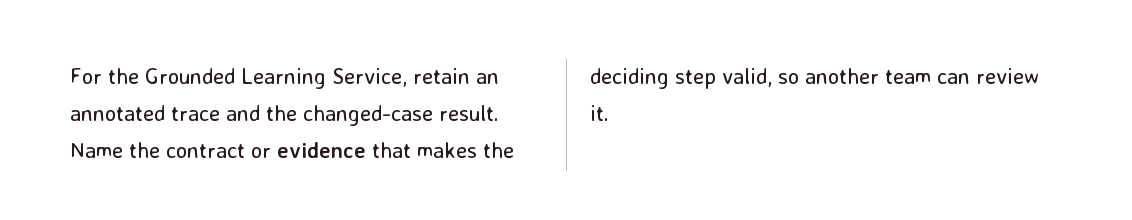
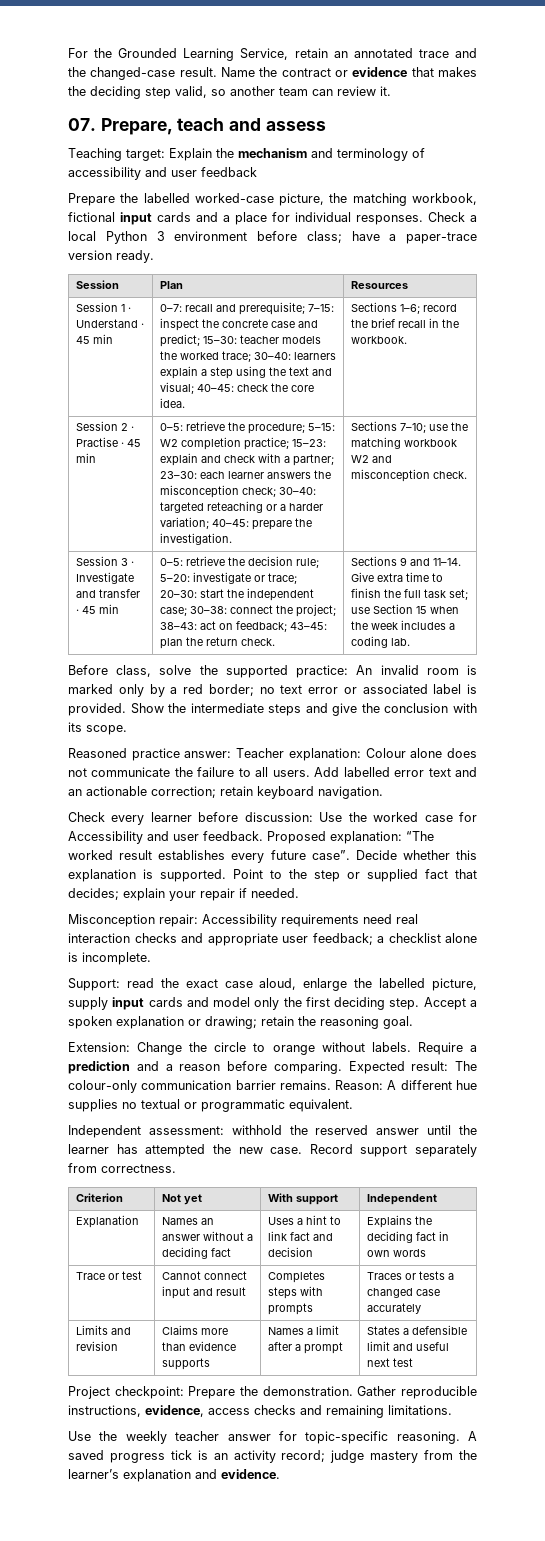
(609, 113) none -> [68,118,326,135] [68,148,425,161] [68,167,257,180] [68,193,477,206] [68,212,477,225] [68,231,477,244] [68,250,154,263] [75,280,119,289] [159,281,183,289] [350,281,408,289] [75,302,131,312] [75,319,144,328] [75,334,113,344] [159,302,334,315] [159,318,318,331] [159,334,321,347] [159,351,336,362] [159,366,332,379] [159,382,314,394] [159,398,185,408] [350,302,457,314] [350,318,459,328] [350,336,407,344] [75,421,134,431] [75,437,141,447] [75,453,96,463] [159,421,335,434] [159,437,326,450] [159,453,334,466] [159,470,331,479] [159,485,316,498] [159,501,323,513] [159,517,312,530] [159,533,232,545] [350,421,468,433] [350,437,457,449] [350,455,392,463] [350,469,467,482] [75,556,134,566] [75,572,134,584] [75,589,140,598] [75,604,119,614] [159,556,319,568] [159,572,297,584] [159,588,314,601] [159,604,336,617] [159,621,327,632] [159,637,275,649] [350,556,461,566] [350,572,443,582] [350,588,468,600] [350,604,459,614] [350,620,455,630] [350,636,410,648] [68,665,478,678] [68,684,477,697] [68,703,477,716] [68,722,127,735] [68,748,478,761] [68,767,477,777] [68,786,383,799] [68,812,478,825] [68,831,434,844] [68,850,477,863] [68,869,477,882] [68,888,299,901] [68,914,418,927] [68,933,477,946] [68,952,151,965] [68,978,478,991] [68,997,477,1010] [68,1016,413,1029] [68,1042,477,1055] [68,1061,477,1074] [68,1080,477,1093] [68,1099,353,1112] [68,1125,477,1138] [68,1144,477,1157] [68,1163,176,1173] [75,1193,123,1202] [161,1194,202,1205] [267,1193,338,1205] [366,1194,437,1205] [75,1215,139,1228] [161,1217,214,1225] [161,1231,253,1241] [161,1247,231,1259] [267,1215,341,1225] [267,1231,333,1241] [267,1247,313,1257] [366,1215,432,1228] [366,1231,449,1243] [366,1249,426,1257] [75,1271,142,1280] [161,1271,247,1280] [161,1286,246,1299] [267,1271,325,1283] [267,1286,323,1299] [267,1303,313,1315] [366,1271,454,1280] [366,1288,440,1298] [366,1303,421,1314] [75,1325,131,1335] [75,1341,118,1351] [161,1325,228,1335] [161,1341,236,1351] [161,1358,210,1370] [267,1325,339,1335] [267,1342,343,1354] [366,1325,467,1335] [366,1341,449,1351] [366,1358,413,1367] [68,1386,477,1399] [68,1405,452,1418] [68,1431,477,1444] [68,1450,477,1463] [68,1469,280,1482] // 07. Prepare, teach and assess // Teaching target: Explain the mechanism and terminology of accessibility and user feedback // Prepare the labelled worked-case picture, the matching workbook, fictional input cards and a place for individual responses. Check a local Python 3 environment before class; have a paper-trace version ready. // Session | Plan | Resources // Session 1 · Understand · 45 min | 0–7: recall and prerequisite; 7–15: inspect the concrete case and predict; 15–30: teacher models the worked trace; 30–40: learners explain a step using the text and visual; 40–45: check the core idea. | Sections 1–6; record the brief recall in the workbook. // Session 2 · Practise · 45 min | 0–5: retrieve the procedure; 5–15: W2 completion practice; 15–23: explain and check with a partner; 23–30: each learner answers the misconception check; 30–40: targeted reteaching or a harder variation; 40–45: prepare the investigation. | Sections 7–10; use the matching workbook W2 and misconception check. // Session 3 · Investigate and transfer · 45 min | 0–5: retrieve the decision rule; 5–20: investigate or trace; 20–30: start the independent case; 30–38: connect the project; 38–43: act on feedback; 43–45: plan the return check. | Sections 9 and 11–14. Give extra time to finish the full task set; use Section 15 when the week includes a coding lab. // Before class, solve the supported practice: An invalid room is marked only by a red border; no text error or associated label is provided. Show the intermediate steps and give the conclusion with its scope. // Reasoned practice answer: Teacher explanation: Colour alone does not communicate the failure to all users. Add labelled error text and an actionable correction; retain keyboard navigation. // Check every learner before discussion: Use the worked case for Accessibility and user feedback. Proposed explanation: “The worked result establishes every future case”. Decide whether this explanation is supported. Point to the step or supplied fact that decides; explain your repair if needed. // Misconception repair: Accessibility requirements need real interaction checks and appropriate user feedback; a checklist alone is incomplete. // Support: read the exact case aloud, enlarge the labelled picture, supply input cards and model only the first deciding step. Accept a spoken explanation or drawing; retain the reasoning goal. // Extension: Change the circle to orange without labels. Require a prediction and a reason before comparing. Expected result: The colour-only communication barrier remains. Reason: A different hue supplies no textual or programmatic equivalent. // Independent assessment: withhold the reserved answer until the learner has attempted the new case. Record support separately from correctness. // Criterion | Not yet | With support | Independent // Explanation | Names an answer without a deciding fact | Uses a hint to link fact and decision | Explains the deciding fact in own words // Trace or test | Cannot connect input and result | Completes steps with prompts | Traces or tests a changed case accurately // Limits and revision | Claims more than evidence supports | Names a limit after a prompt | States a defensible limit and useful next test // Project checkpoint: Prepare the demonstration. Gather reproducible instructions, evidence, access checks and remaining limitations. // Use the weekly teacher answer for topic-specific reasoning. A saved progress tick is an activity record; judge mastery from the learner’s explanation and evidence.

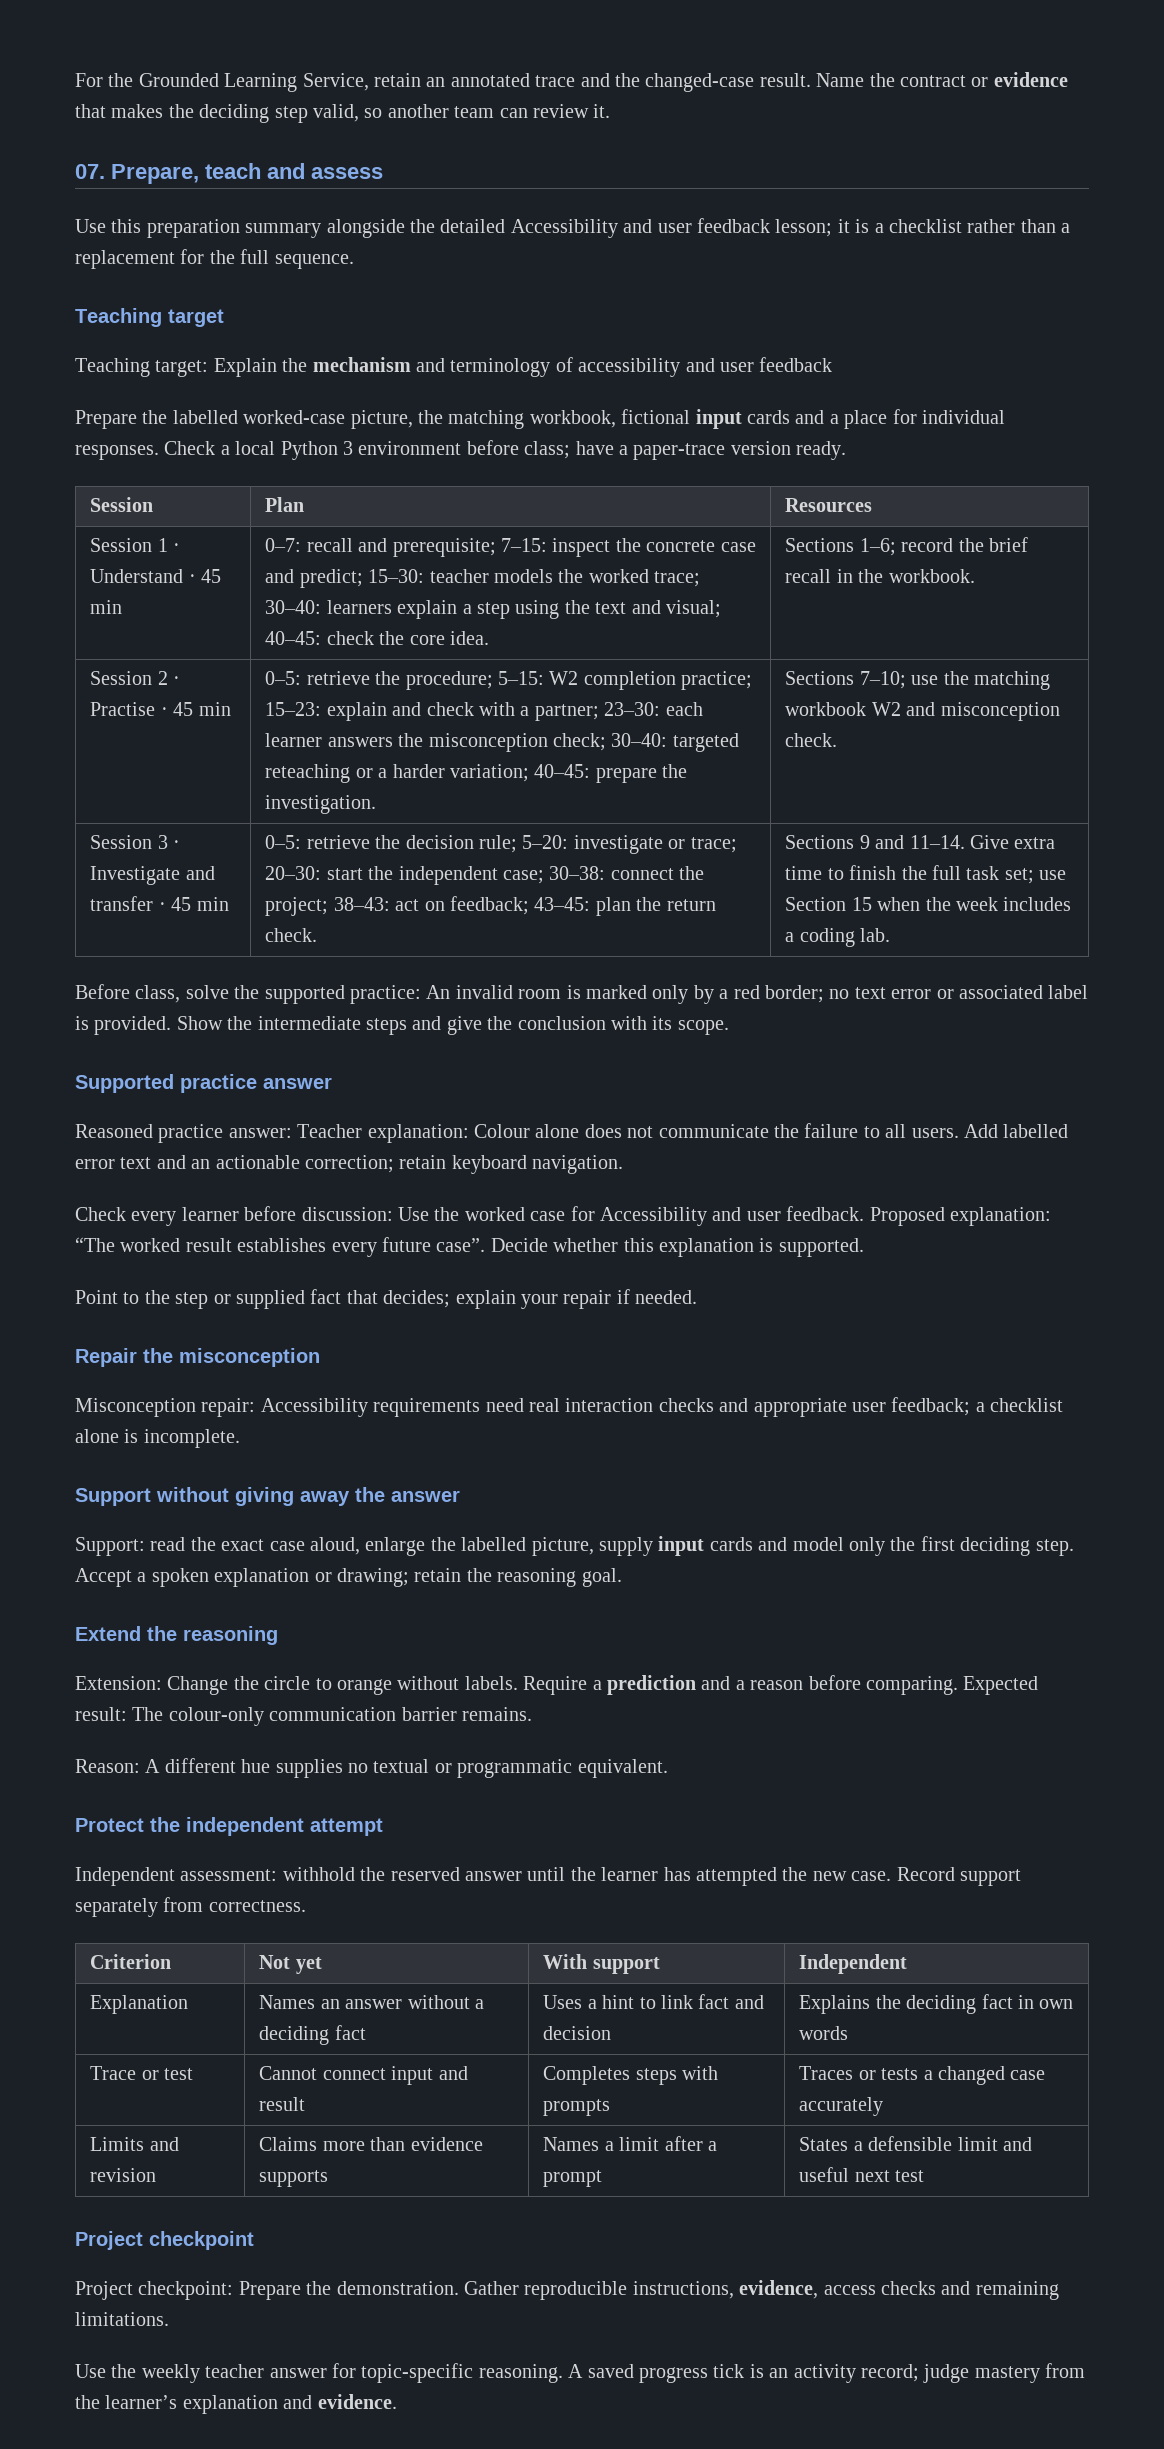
(326, 126) none -> [75,218,1071,238] [75,249,354,269] [75,308,224,327] // Use this preparation summary alongside the detailed Accessibility and user feedback lesson; it is a checklist rather than a replacement for the full sequence. // Teaching target
(127, 730) none -> [75,1074,332,1093] // Supported practice answer
(226, 875) none -> (864, 1247) //
(299, 893) none -> [75,1348,320,1367] // Repair the misconception
(151, 958) none -> [75,1487,460,1506] // Support without giving away the answer
(413, 1022) none -> [75,1626,278,1645] // Extend the reasoning
(331, 1085) none -> (532, 1714) //
(353, 1105) none -> [75,1817,383,1836] // Protect the independent attempt
(413, 1362) none -> [75,2231,254,2250] // Project checkpoint

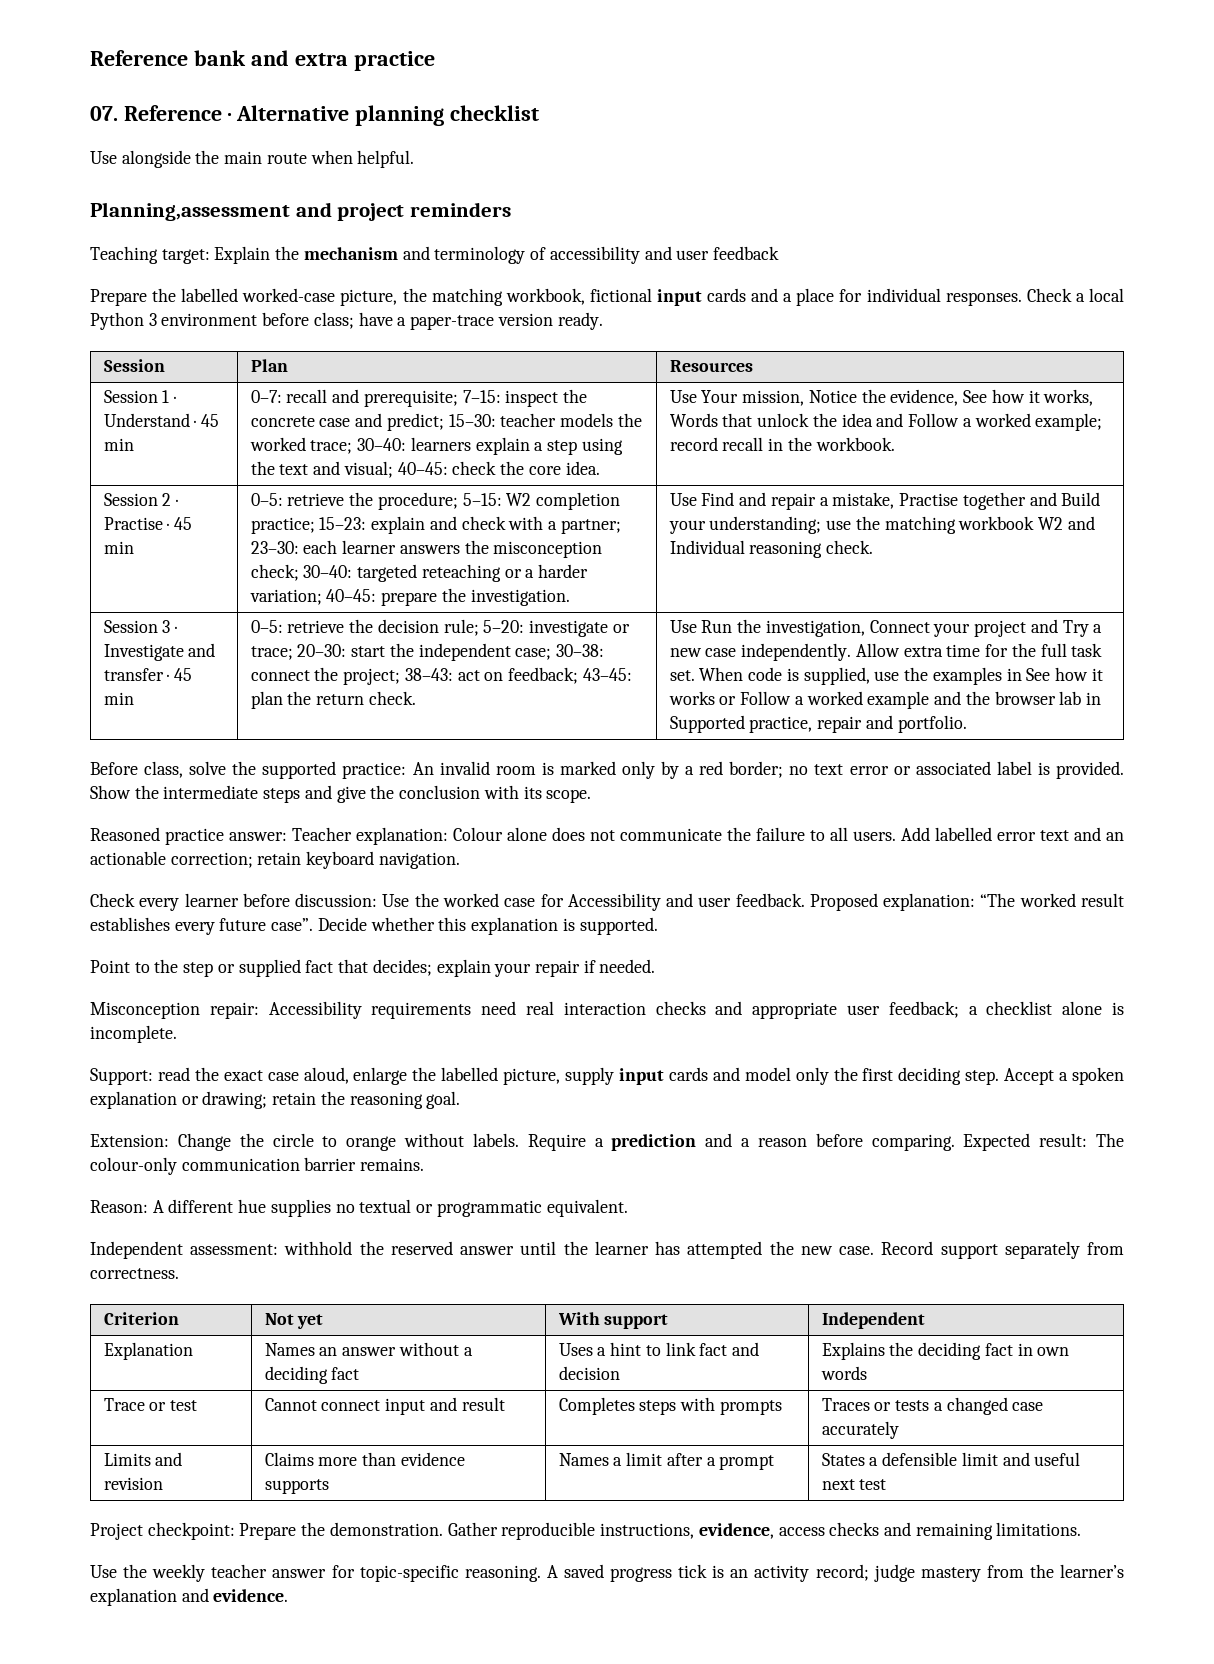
[75,72,1068,92] [75,104,611,123] [75,163,383,184] [75,218,1071,238] [75,249,354,269] [75,308,224,327] For the Grounded Learning Service, retain an annotated trace and the changed-case result. Name the contract or evidence that makes the deciding step valid, so another team can review it. // 07. Prepare, teach and assess // Use this preparation summary alongside the detailed Accessibility and user feedback lesson; it is a checklist rather than a replacement for the full sequence. // Teaching target -> [90,50,435,71] [90,105,539,126] [90,150,415,168] [90,202,511,221] Reference bank and extra practice // 07. Reference · Alternative planning checklist // Use alongside the main route when helpful. // Planning,assessment and project reminders
[785,537,1028,556] Sections 1–6; record the brief -> [669,389,1094,406] [669,413,1103,431] [669,437,718,451] Use Your mission, Notice the evidence, See how it works, Words that unlock the idea and Follow a worked example; record
[785,671,906,689] Sections 7–10; -> [669,492,1101,510] [668,516,822,534] Use Find and repair a mistake, Practise together and Build your understanding;
[940,702,1060,721] misconception -> [669,540,823,558] Individual reasoning
[785,835,1056,849] [785,865,1067,884] [785,897,1072,911] [785,928,891,947] Sections 9 and 11–14. Give extra time to finish the full task set; use Section 15 when the week includes a coding lab. -> [669,619,1103,637] [669,643,1103,661] [669,667,1103,685] [668,691,1101,709] [669,715,967,733] Use Run the investigation, Connect your project and Try a new case independently. Allow extra time for the full task set. When code is supplied, use the examples in See how it works or Follow a worked example and the browser lab in Supported practice, repair and portfolio.
[75,1074,332,1093] // Supported practice answer -> (592, 796) none
[75,1348,320,1367] // Repair the misconception -> (656, 966) none
[75,1487,460,1506] // Support without giving away the answer -> (177, 1034) none
[75,1626,278,1645] // Extend the reasoning -> (461, 1100) none
[75,1817,383,1836] // Protect the independent attempt -> (628, 1208) none
[75,2231,254,2250] // Project checkpoint -> (887, 1484) none

